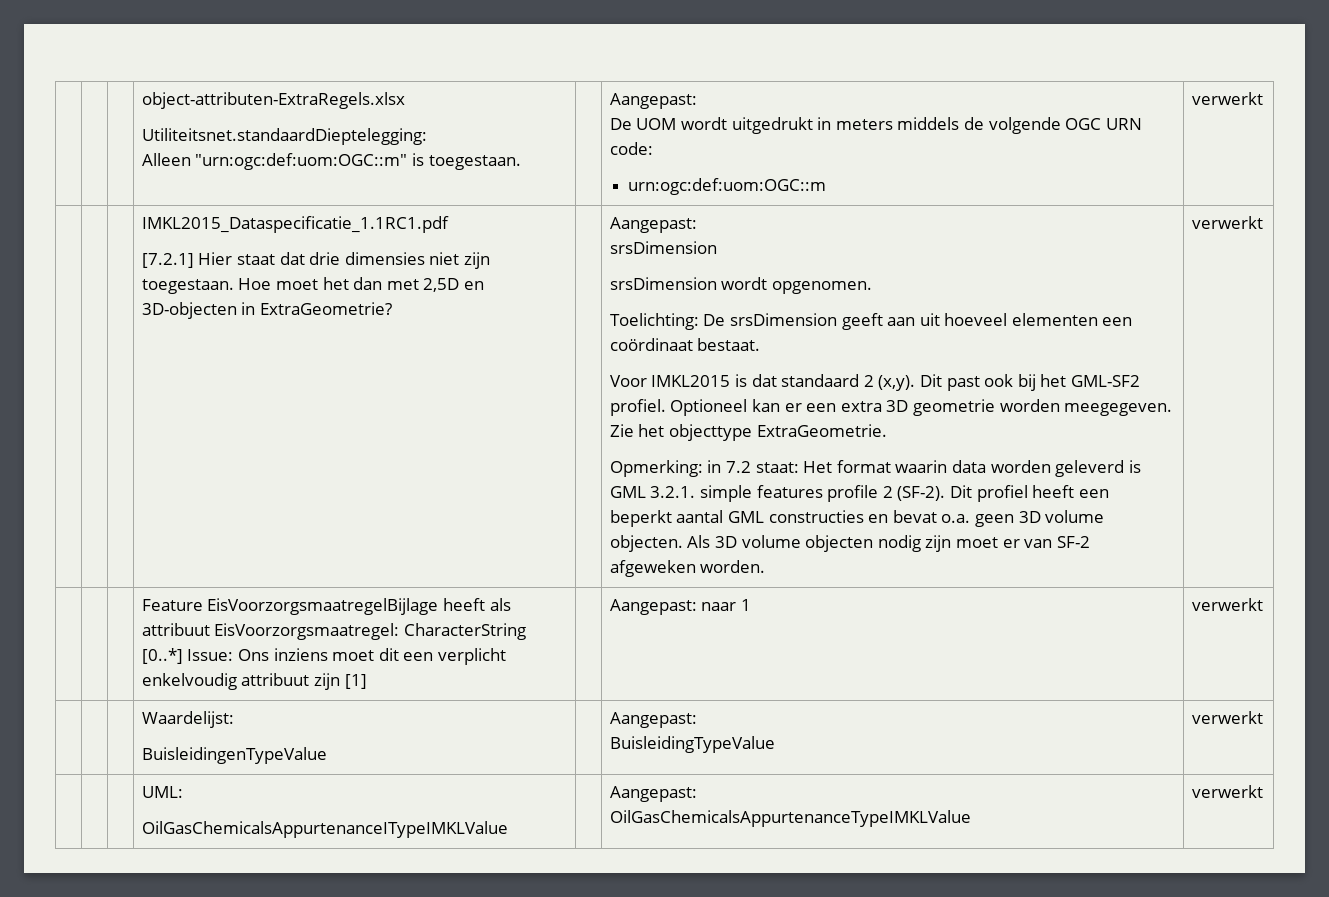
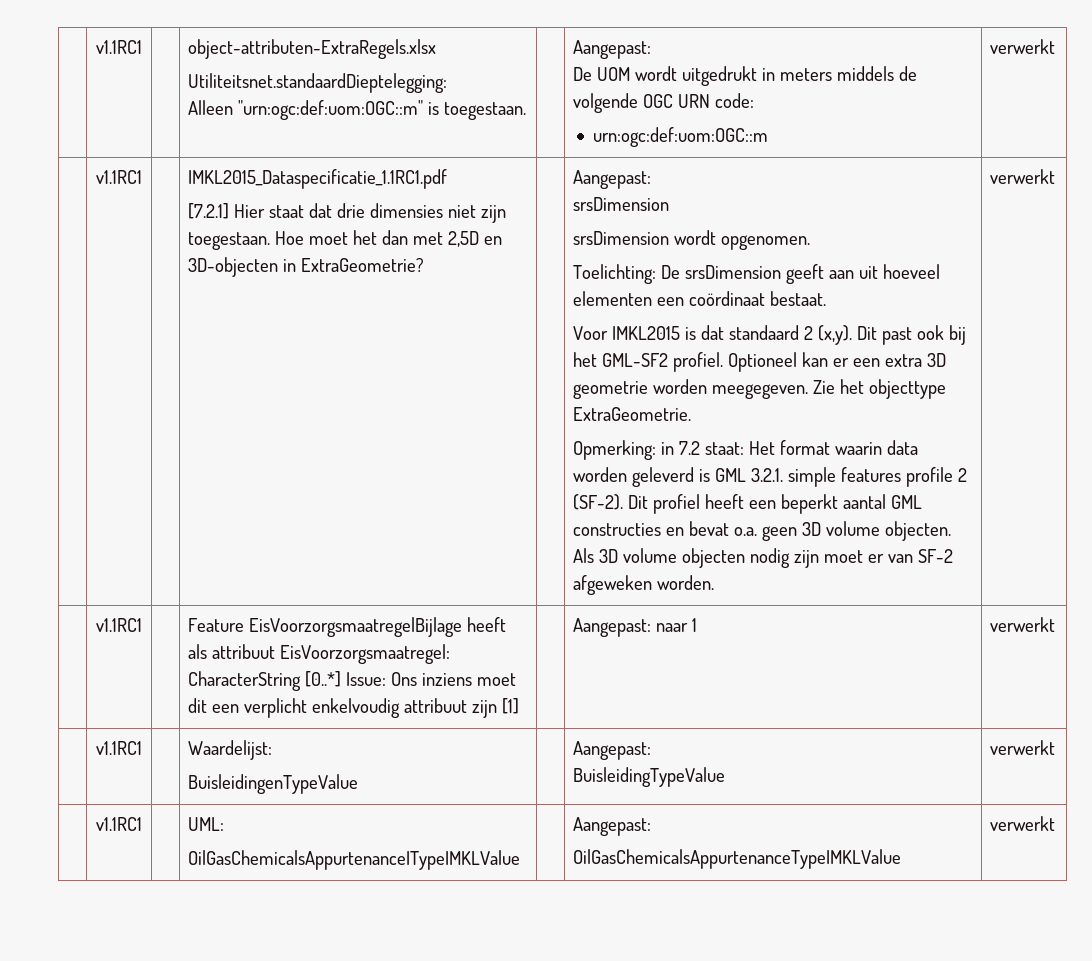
(141, 100) | -> [96,40,142,54] | v1.1RC1
(1263, 98) none -> [96,170,142,184] v1.1RC1
(1263, 222) none -> [96,618,142,632] v1.1RC1
(1263, 604) none -> [96,741,142,755] v1.1RC1
(1263, 717) none -> [96,817,142,831] v1.1RC1

